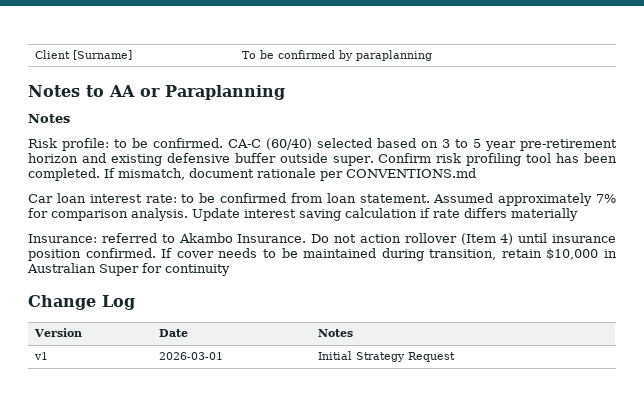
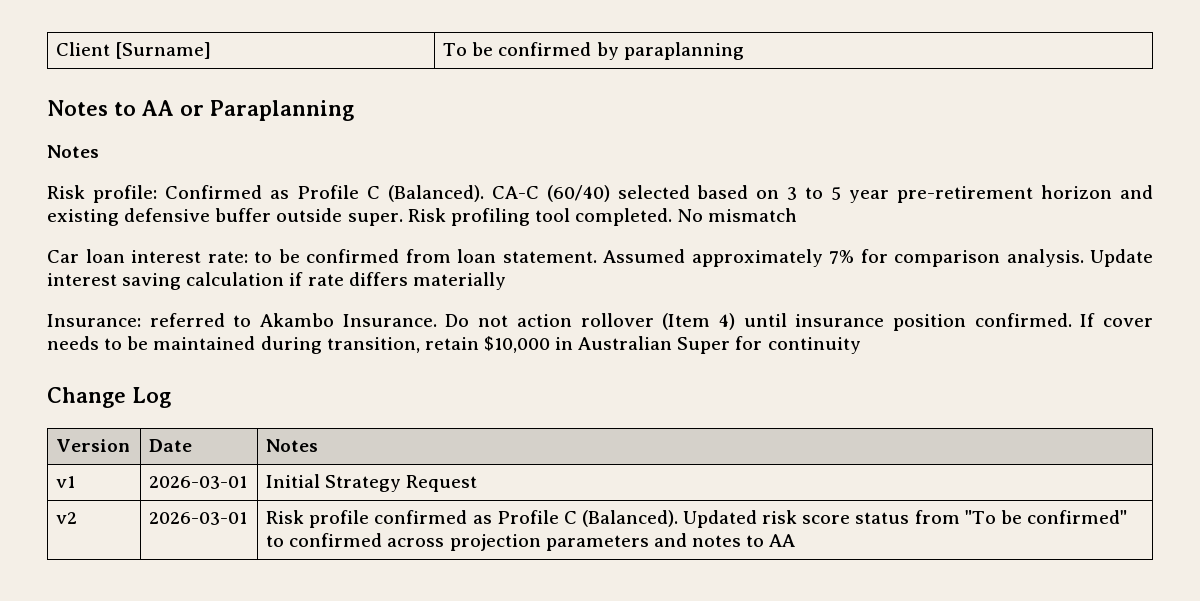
[114,138,223,148] to be confirmed. -> [164,185,484,202] Confirmed as Profile C (Balanced).
[378,153,617,166] [28,168,476,181] Confirm risk profiling tool has been completed. If mismatch, document rationale per CONVENTIONS.md -> [407,208,798,226] Risk profiling tool completed. No mismatch
(456, 357) none -> [56,512,78,524] [149,512,248,525] [266,510,1127,528] [266,533,796,551] // v2 | 2026-03-01 | Risk profile confirmed as Profile C (Balanced). Updated risk score status from "To be confirmed" to confirmed across projection parameters and notes to AA

